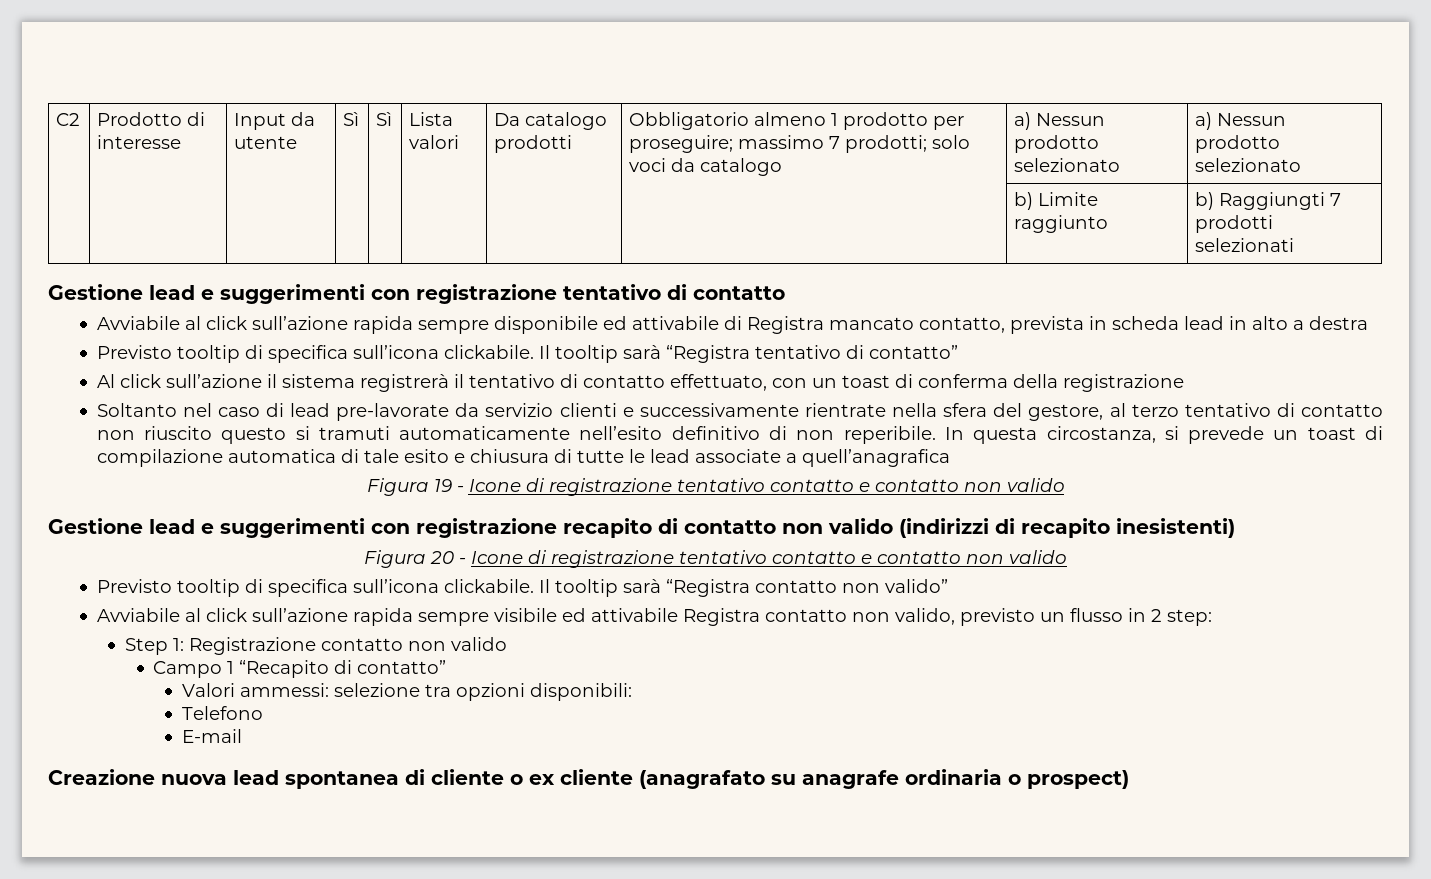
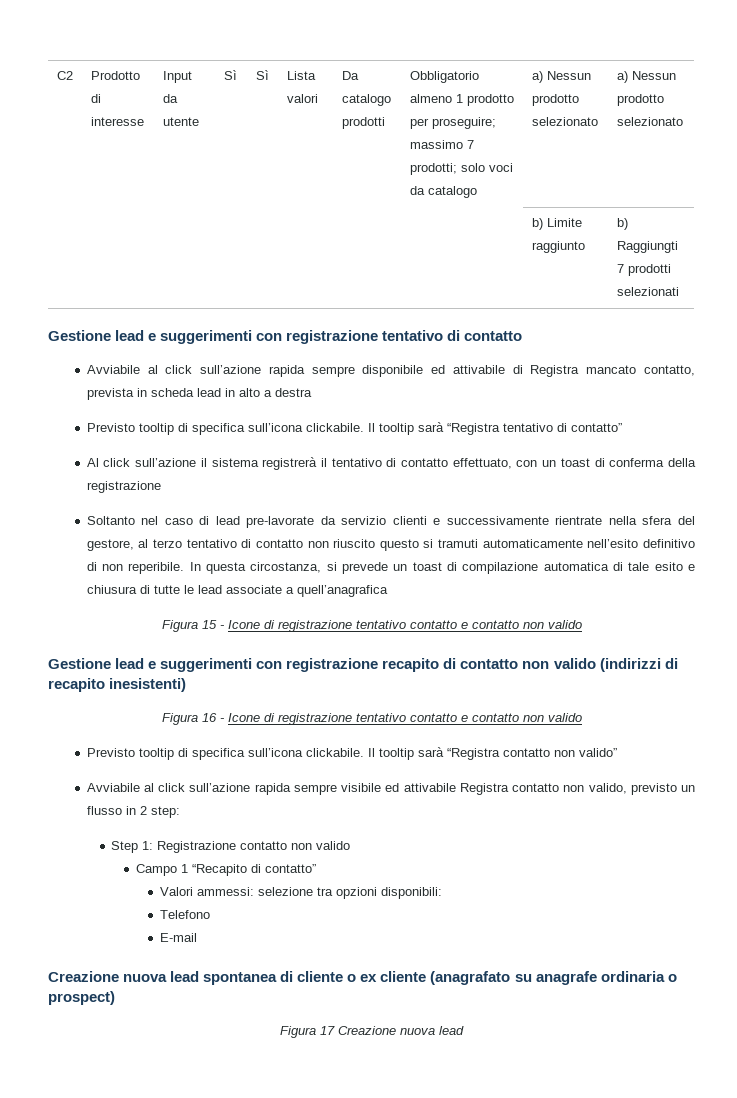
[433,479,452,492] 19 -> [201,620,217,629] 15
[430,551,454,564] 20 -> [201,713,217,722] 16
(1129, 779) none -> [280,1026,464,1038] // Figura 17 Creazione nuova lead

